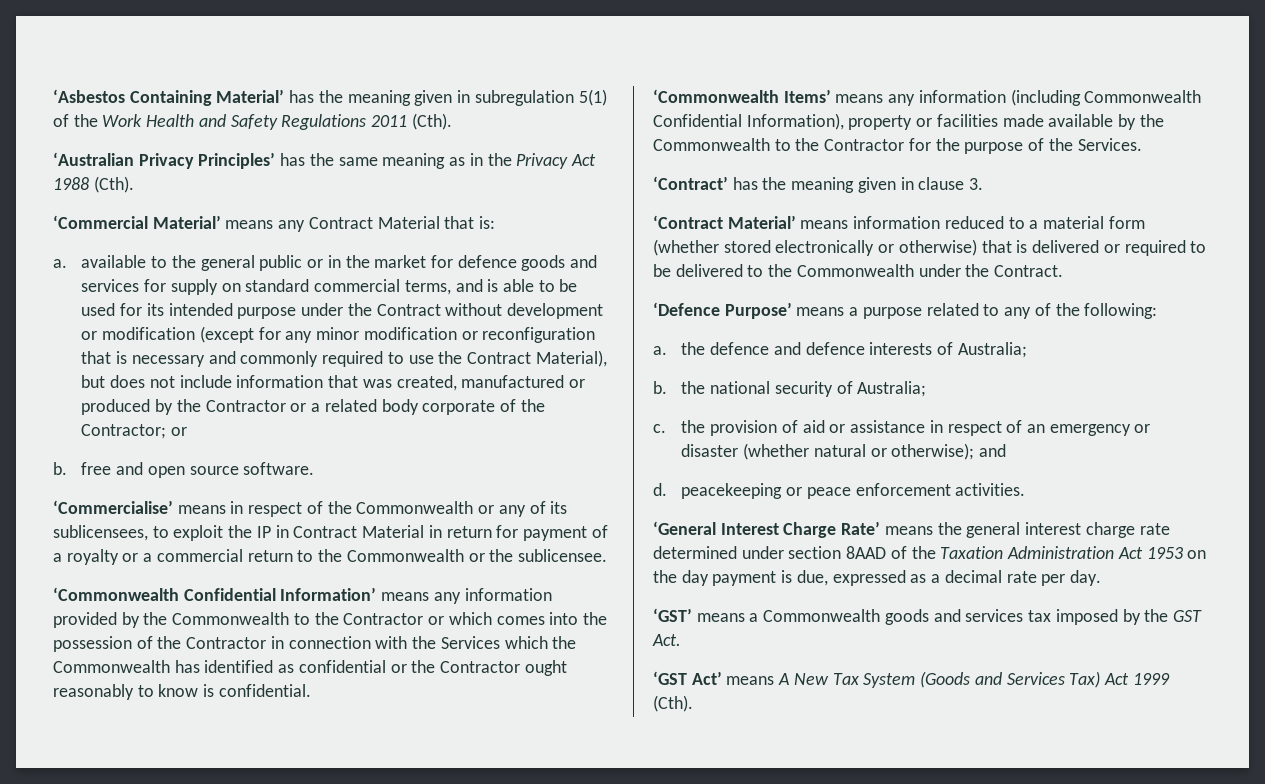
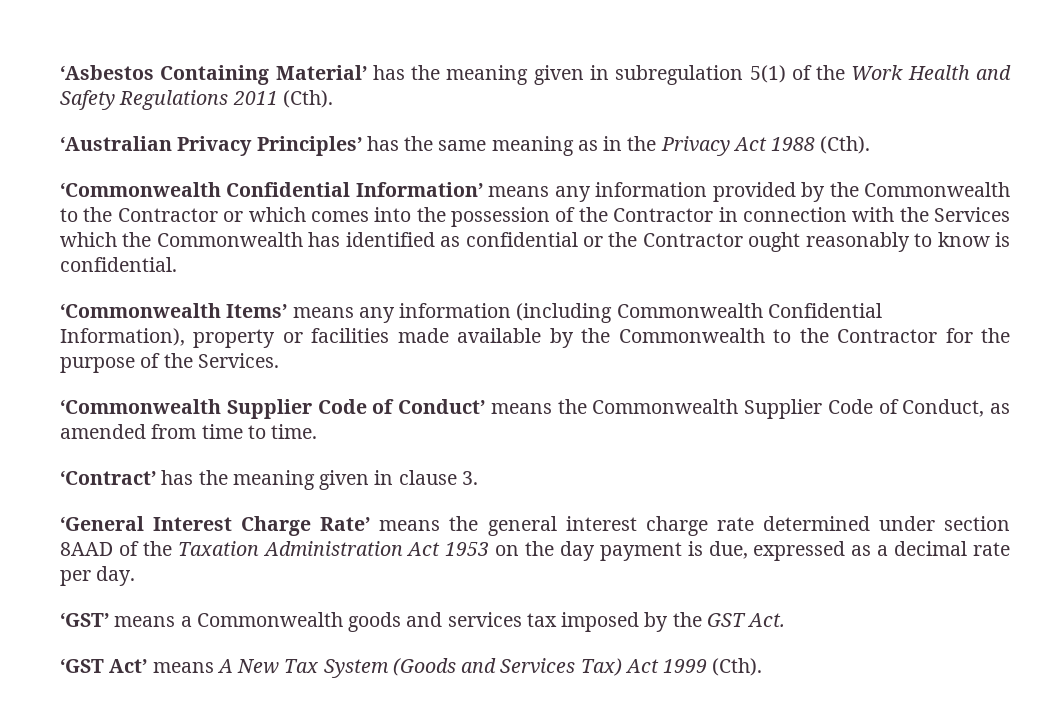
[53,215,496,232] [53,255,598,271] [81,279,578,295] [81,303,603,319] [81,326,596,343] [81,350,607,367] [81,375,585,391] [81,399,545,415] [81,424,188,439] [53,462,315,478] [53,500,568,517] [53,525,608,541] [53,549,607,565] // ‘Commercial Material’ means any Contract Material that is: // a. available to the general public or in the market for defence goods and services for supply on standard commercial terms, and is able to be used for its intended purpose under the Contract without development or modification (except for any minor modification or reconfiguration that is necessary and commonly required to use the Contract Material), but does not include information that was created, manufactured or produced by the Contractor or a related body corporate of the Contractor; or // b. free and open source software. // ‘Commercialise’ means in respect of the Commonwealth or any of its sublicensees, to exploit the IP in Contract Material in return for payment of a royalty or a commercial return to the Commonwealth or the sublicensee. -> (871, 145) none
(1142, 144) none -> [60,399,1010,419] [60,424,318,439] // ‘Commonwealth Supplier Code of Conduct’ means the Commonwealth Supplier Code of Conduct, as amended from time to time.
[653,215,1145,229] [653,239,1207,256] [653,264,1064,277] [653,302,1158,319] [653,342,1027,358] [653,381,927,397] [653,420,1151,436] [681,443,1007,460] [653,483,1026,499] // ‘Contract Material’ means information reduced to a material form (whether stored electronically or otherwise) that is delivered or required to be delivered to the Commonwealth under the Contract. // ‘Defence Purpose’ means a purpose related to any of the following: // a. the defence and defence interests of Australia; // b. the national security of Australia; // c. the provision of aid or assistance in respect of an emergency or disaster (whether natural or otherwise); and // d. peacekeeping or peace enforcement activities. -> (478, 478) none

